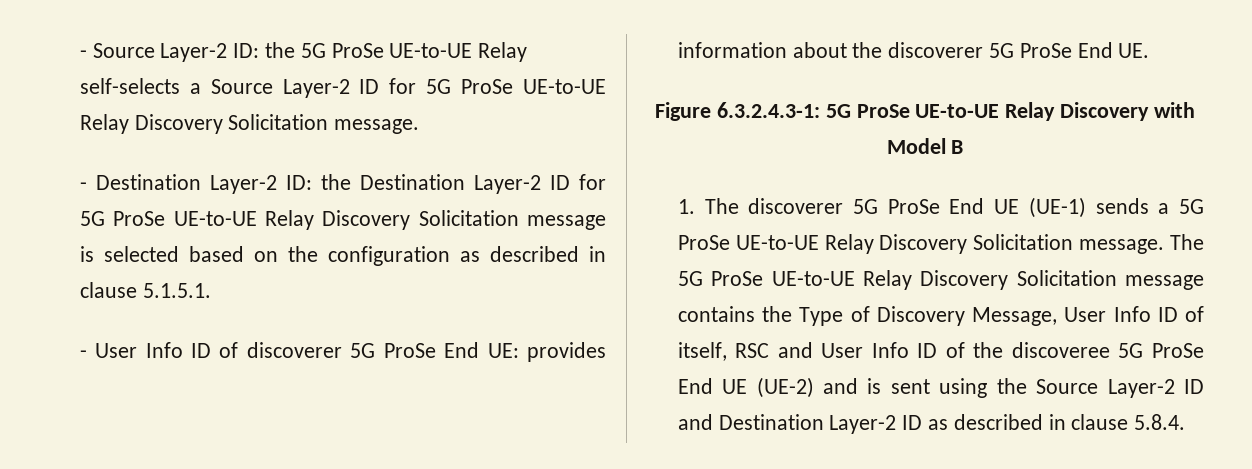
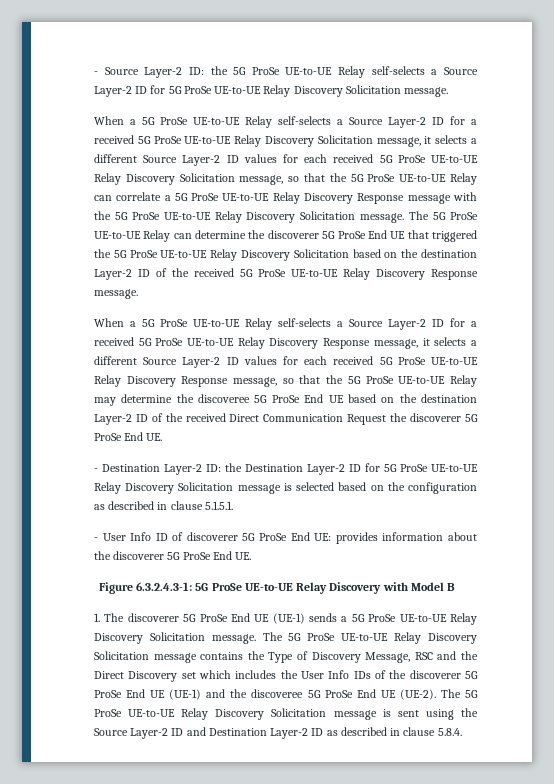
(420, 126) none -> [93,116,477,128] [93,135,477,147] [93,154,479,166] [93,173,477,185] [93,192,477,204] [93,211,479,223] [93,230,478,242] [93,249,477,261] [93,268,478,280] [93,289,138,299] [93,318,477,330] [93,337,478,349] [93,356,479,368] [93,375,478,387] [93,394,477,406] [93,413,478,425] [93,432,163,441] // When a 5G ProSe UE-to-UE Relay self-selects a Source Layer-2 ID for a received 5G ProSe UE-to-UE Relay Discovery Solicitation message, it selects a different Source Layer-2 ID values for each received 5G ProSe UE-to-UE Relay Discovery Solicitation message, so that the 5G ProSe UE-to-UE Relay can correlate a 5G ProSe UE-to-UE Relay Discovery Response message with the 5G ProSe UE-to-UE Relay Discovery Solicitation message. The 5G ProSe UE-to-UE Relay can determine the discoverer 5G ProSe End UE that triggered the 5G ProSe UE-to-UE Relay Discovery Solicitation based on the destination Layer-2 ID of the received 5G ProSe UE-to-UE Relay Discovery Response message. // When a 5G ProSe UE-to-UE Relay self-selects a Source Layer-2 ID for a received 5G ProSe UE-to-UE Relay Discovery Response message, it selects a different Source Layer-2 ID values for each received 5G ProSe UE-to-UE Relay Discovery Response message, so that the 5G ProSe UE-to-UE Relay may determine the discoveree 5G ProSe End UE based on the destination Layer-2 ID of the received Direct Communication Request the discoverer 5G ProSe End UE.
[1064,306,1204,322] [677,342,1204,361] [677,377,859,398] User Info ID of itself, RSC and User Info ID of the discoveree 5G ProSe End UE (UE-2) and -> [414,651,478,660] [93,670,479,682] [93,689,478,700] [93,708,377,720] RSC and the Direct Discovery set which includes the User Info IDs of the discoverer 5G ProSe End UE (UE-1) and the discoveree 5G ProSe End UE (UE-2). The 5G ProSe UE-to-UE Relay Discovery Solicitation message

